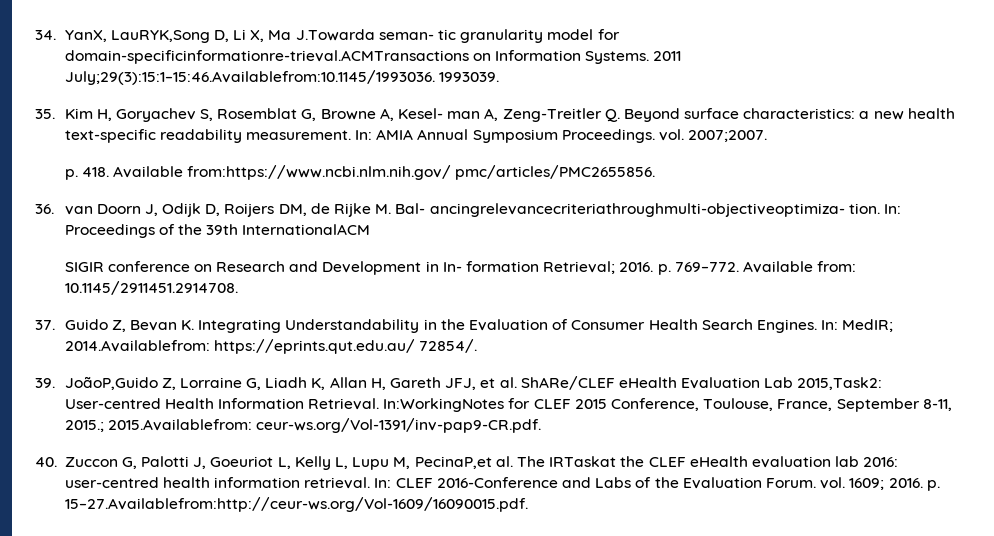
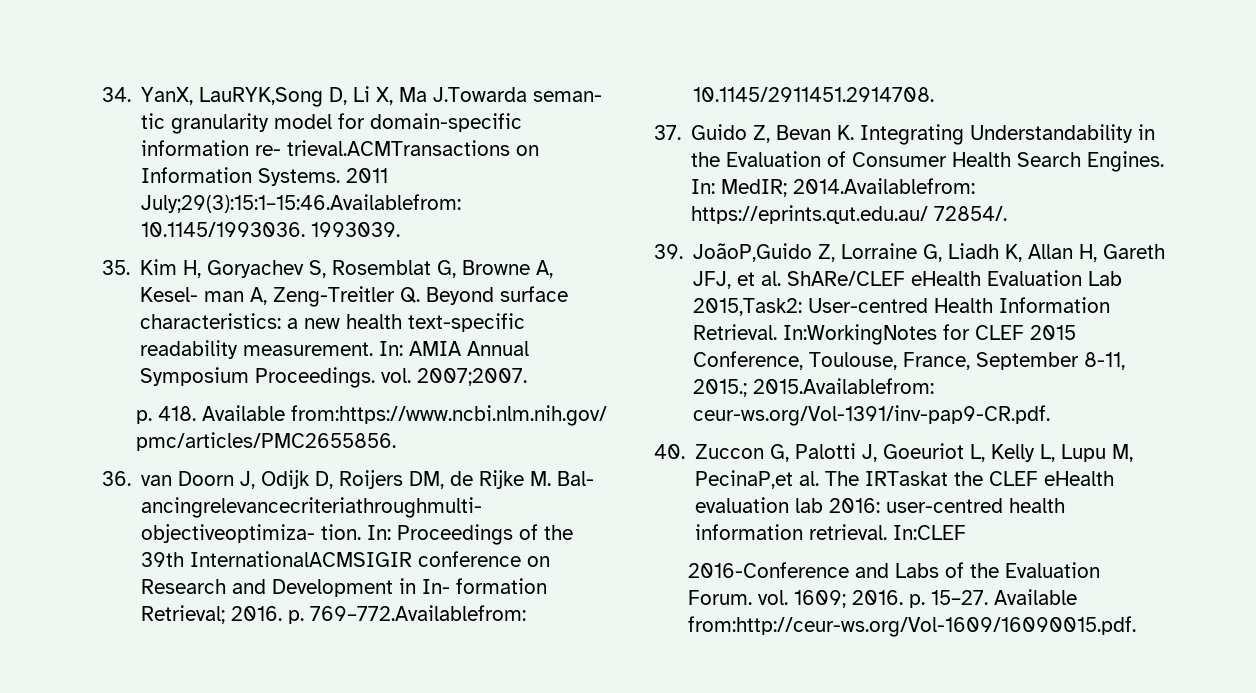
[64,50,469,64] domain-specificinformationre-trieval.ACMTransactions -> [370,113,523,132] [141,140,511,156] domain-specific information re- trieval.ACMTransactions
[64,70,435,85] July;29(3):15:1–15:46.Availablefrom:10.1145/1993036. -> [141,194,462,213] [141,222,306,237] July;29(3):15:1–15:46.Availablefrom: 10.1145/1993036.
[242,224,371,235] [64,262,104,272] InternationalACM // SIGIR -> [190,551,413,567] InternationalACMSIGIR
[674,261,857,273] 769–772. Available from: -> [310,605,527,621] 769–772.Availablefrom:
[374,478,433,488] In: CLEF -> [893,525,967,540] In:CLEF //
[64,497,528,512] 15–27.Availablefrom:http://ceur-ws.org/Vol-1609/16090015.pdf. -> [931,589,1078,605] [688,616,1137,637] 15–27. Available from:http://ceur-ws.org/Vol-1609/16090015.pdf.

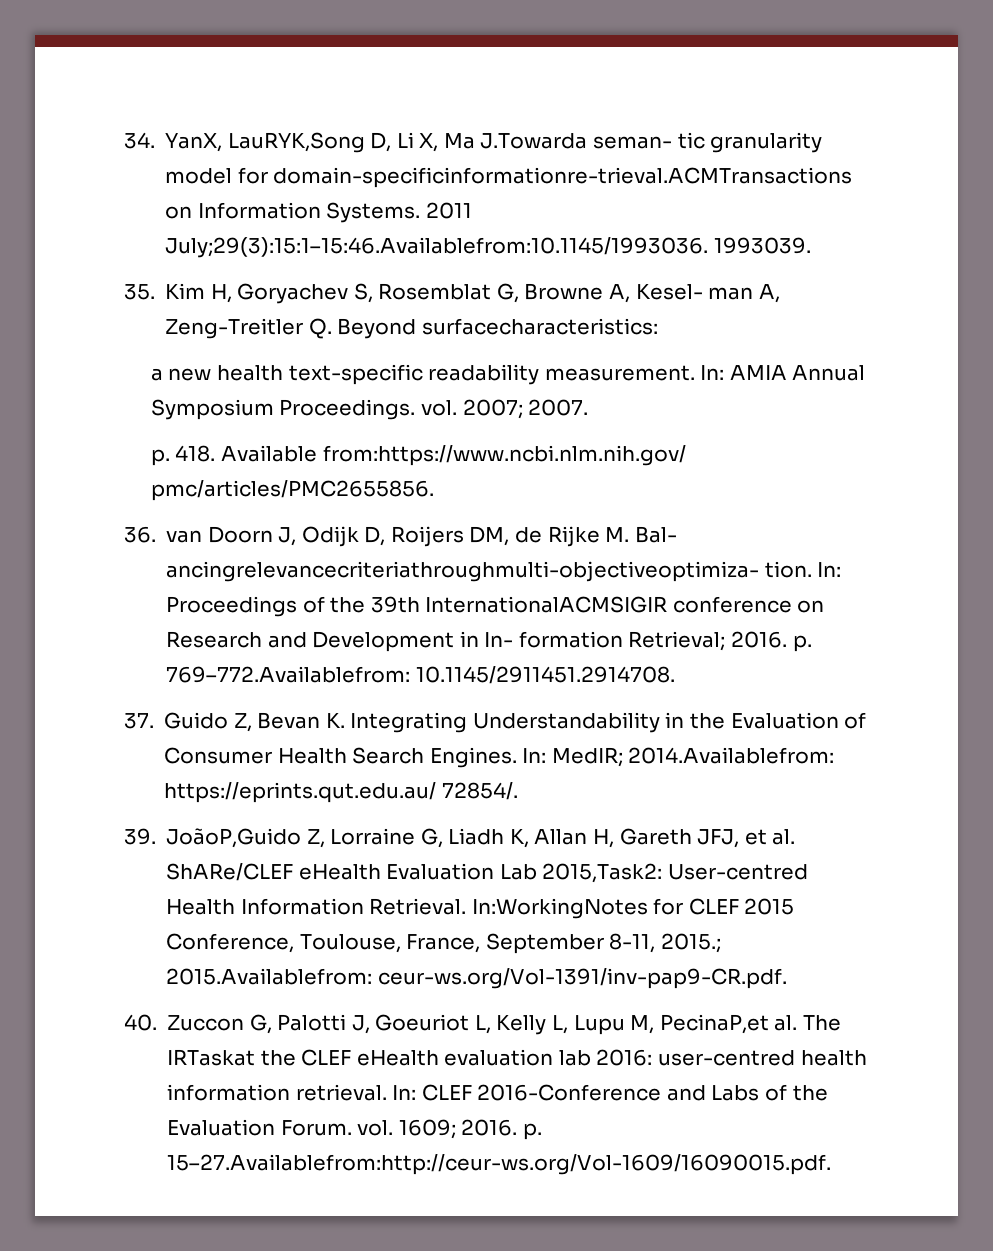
[370,113,523,132] [141,140,511,156] domain-specific information re- trieval.ACMTransactions -> [273,167,853,188] domain-specificinformationre-trieval.ACMTransactions
[141,194,462,213] [141,222,306,237] July;29(3):15:1–15:46.Availablefrom: 10.1145/1993036. -> [165,237,709,258] July;29(3):15:1–15:46.Availablefrom:10.1145/1993036.
[500,286,569,302] [140,313,282,329] surface characteristics: -> [421,318,658,335] surfacecharacteristics: //
[417,368,528,386] 2007;2007. -> [462,399,589,419] 2007; 2007.
[893,525,967,540] In:CLEF // -> [392,1084,472,1101] In: CLEF
[931,589,1078,605] [688,616,1137,637] 15–27. Available from:http://ceur-ws.org/Vol-1609/16090015.pdf. -> [167,1154,832,1175] 15–27.Availablefrom:http://ceur-ws.org/Vol-1609/16090015.pdf.

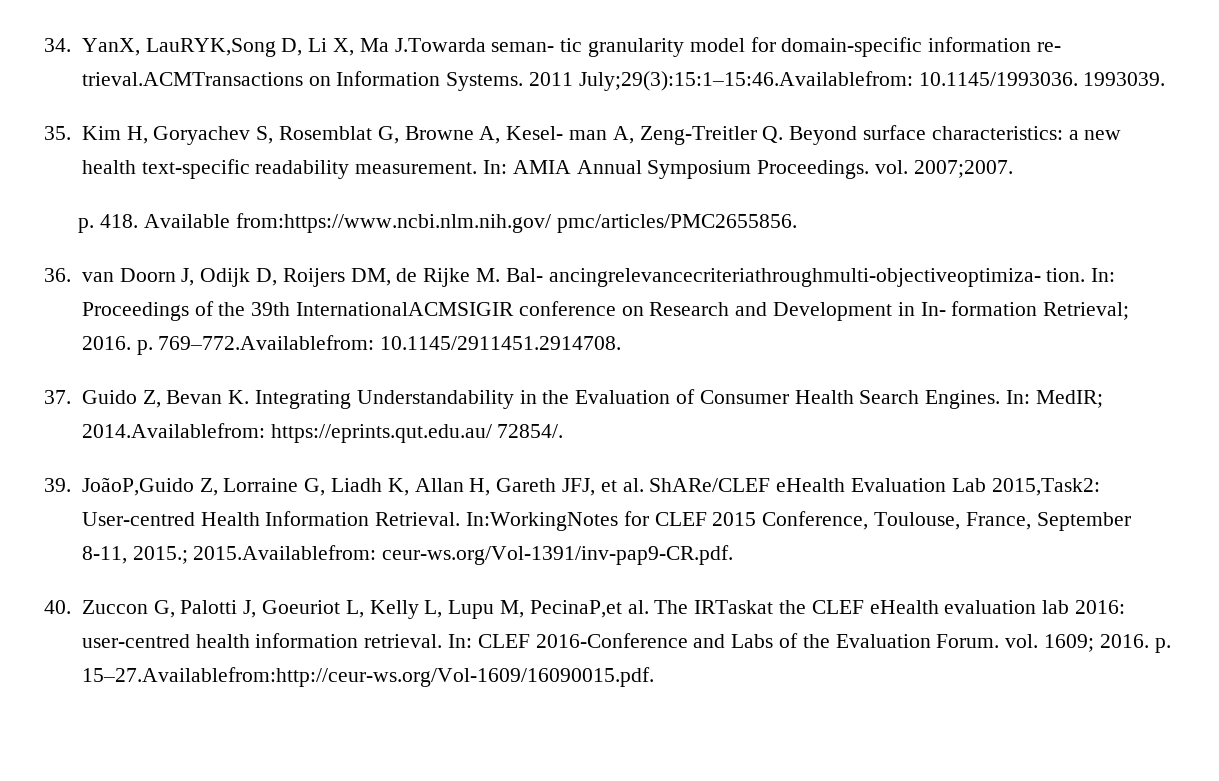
[273,167,853,188] domain-specificinformationre-trieval.ACMTransactions -> [781,37,1062,57] [81,72,303,86] domain-specific information re- trieval.ACMTransactions
[165,237,709,258] July;29(3):15:1–15:46.Availablefrom:10.1145/1993036. -> [578,71,1078,91] July;29(3):15:1–15:46.Availablefrom: 10.1145/1993036.
[421,318,658,335] surfacecharacteristics: // -> [863,125,1063,140] surface characteristics:
[462,399,589,419] 2007; 2007. -> [913,160,1013,178] 2007;2007.

